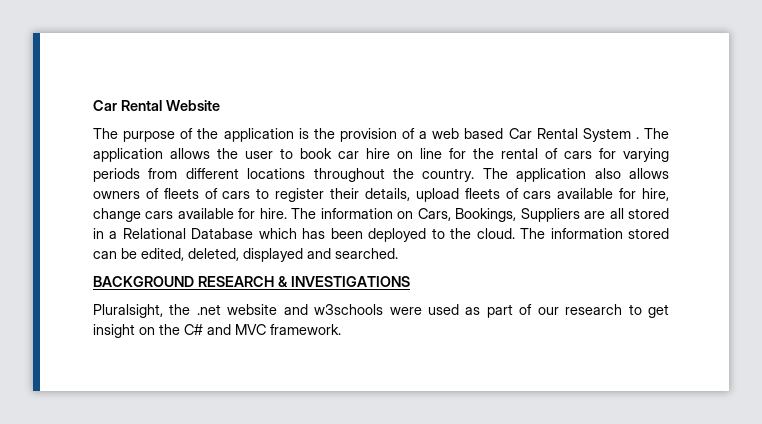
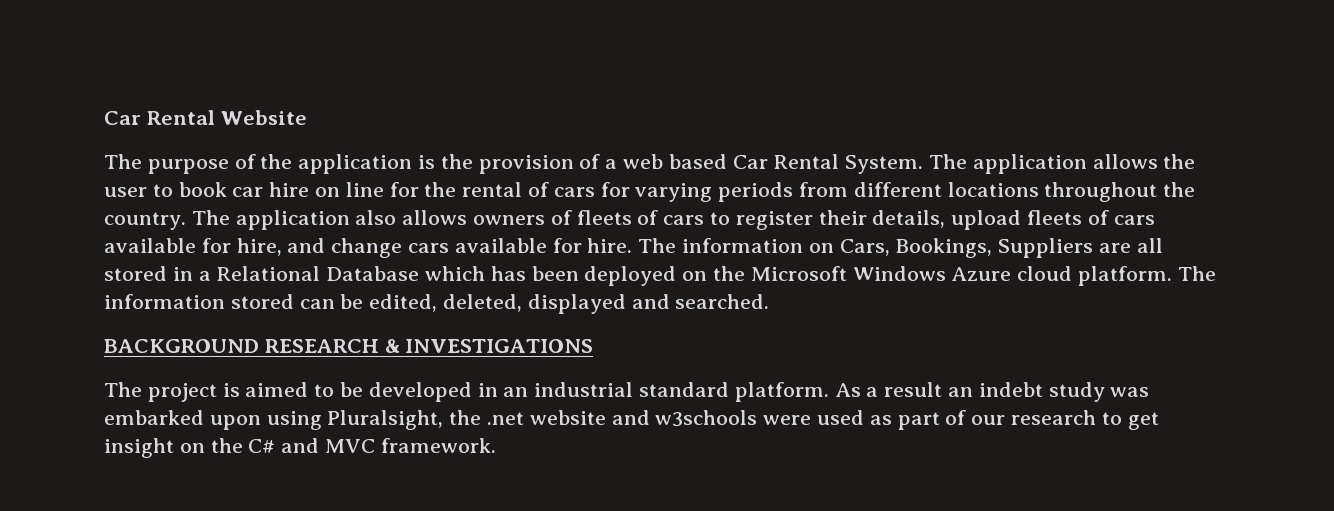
[582,128,639,142] System . -> [845,155,924,174] System.
(670, 194) none -> [287,238,326,253] and
[431,228,515,239] to the cloud. -> [682,266,1173,286] on the Microsoft Windows Azure cloud platform.
(410, 281) none -> [104,382,1150,402] [104,410,322,430] The project is aimed to be developed in an industrial standard platform. As a result an indebt study was embarked upon using

